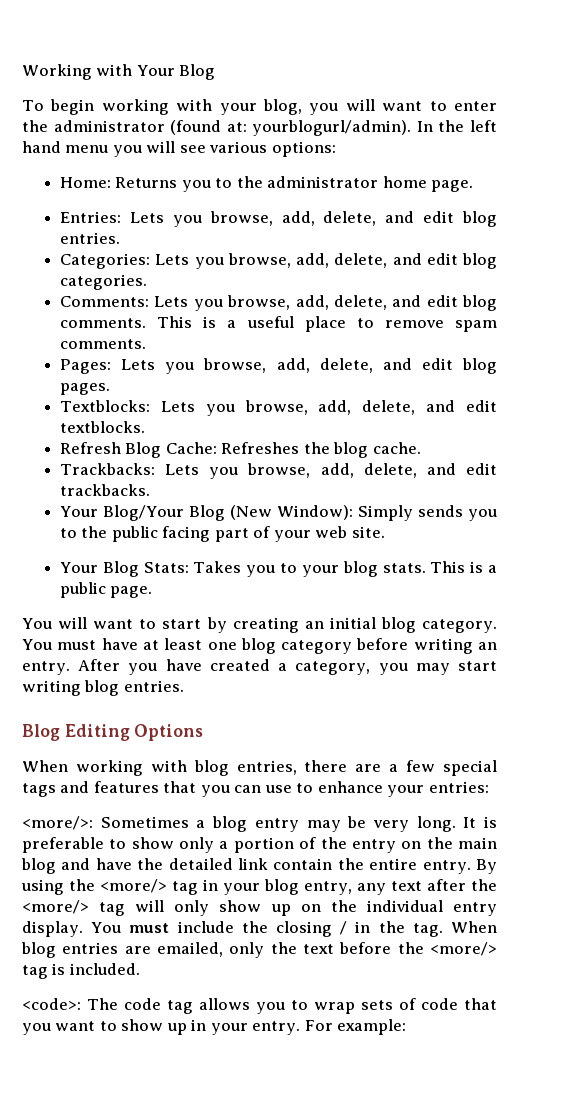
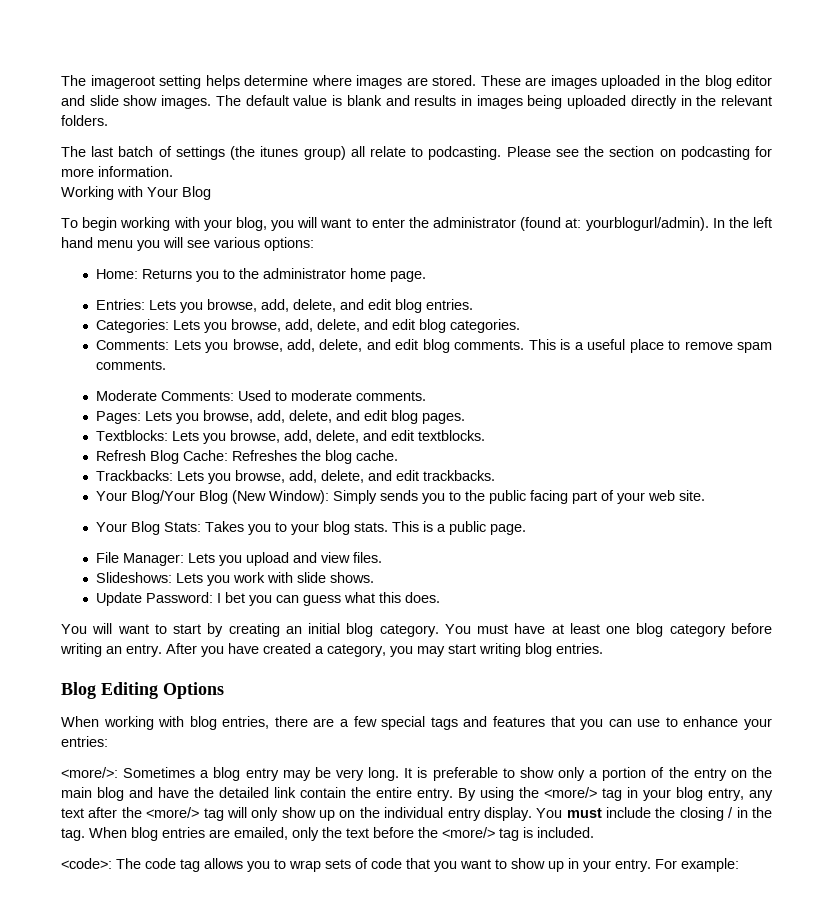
(22, 72) none -> [61,75,772,89] [61,95,772,109] [61,115,108,126] [61,146,772,160] [61,166,173,177] The imageroot setting helps determine where images are stored. These are images uploaded in the blog editor and slide show images. The default value is blank and results in images being uploaded directly in the relevant folders. // The last batch of settings (the itunes group) all relate to podcasting. Please see the section on podcasting for more information. //
(147, 344) none -> [96,390,427,401] // Moderate Comments: Used to moderate comments.
(153, 592) none -> [96,552,383,566] [96,572,375,586] [96,592,441,606] // File Manager: Lets you upload and view files. // Slideshows: Lets you work with slide shows. // Update Password: I bet you can guess what this does.

